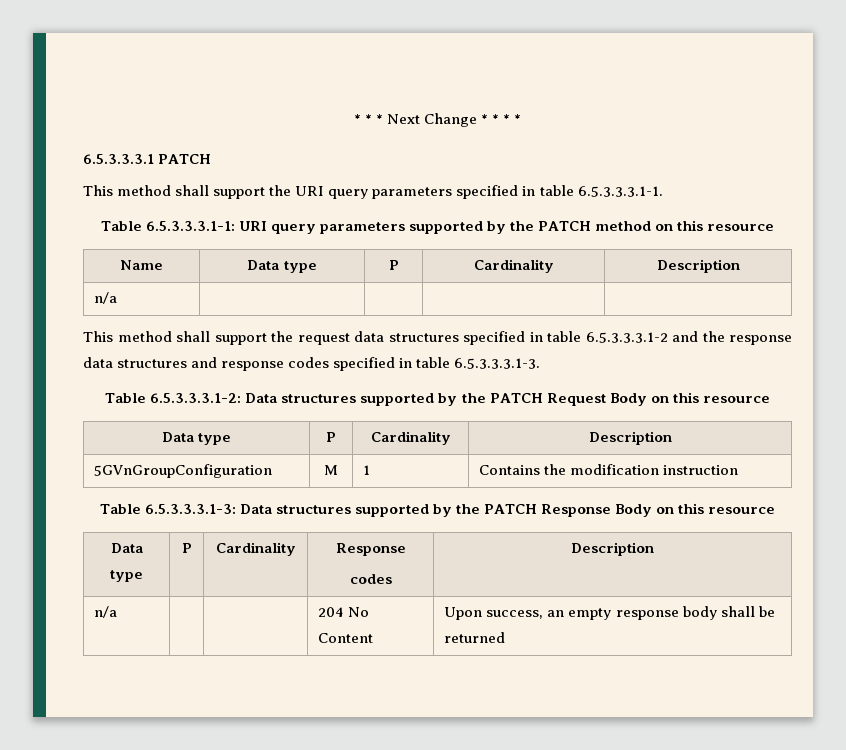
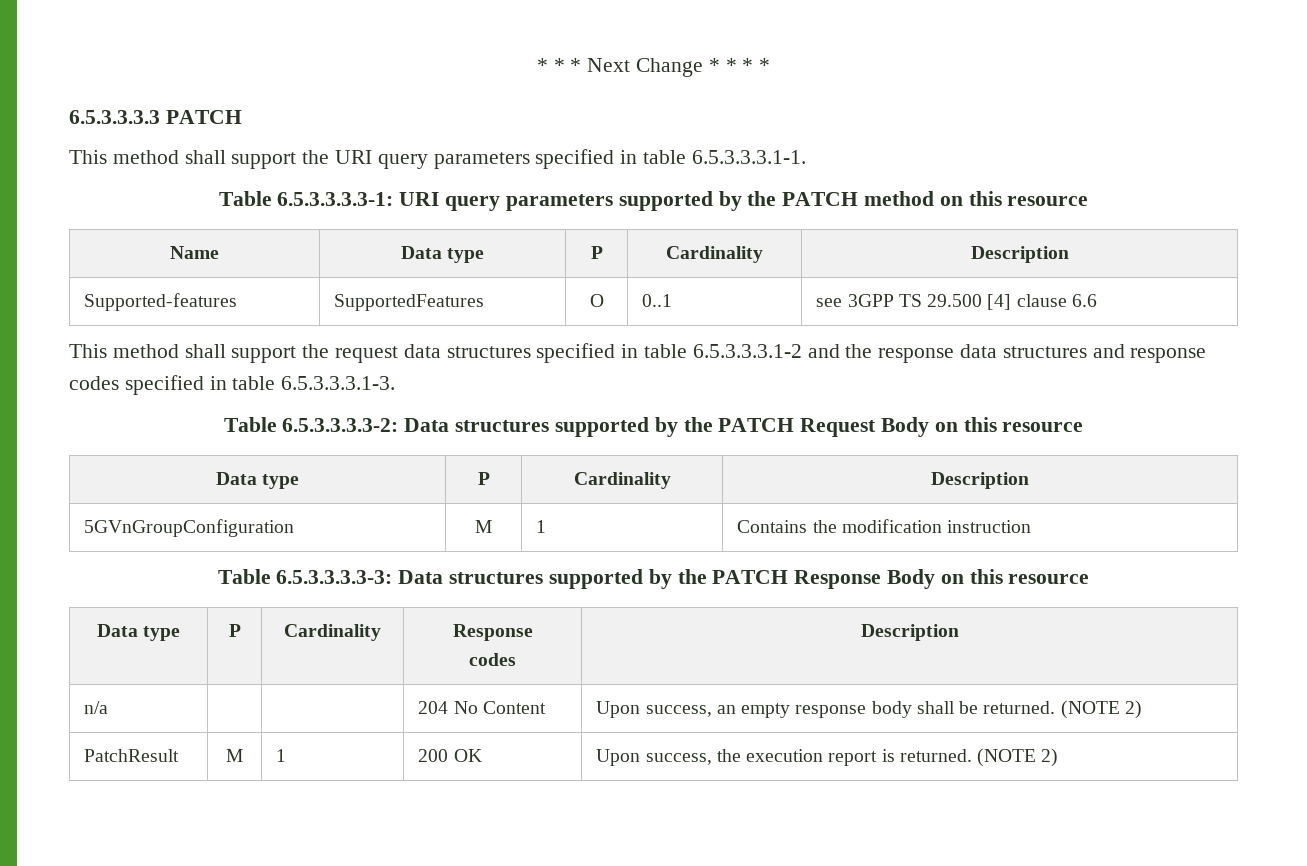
[83,154,154,164] 6.5.3.3.3.1 -> [69,110,160,124] 6.5.3.3.3.3
[145,221,235,231] 6.5.3.3.3.1-1: -> [277,192,394,206] 6.5.3.3.3.3-1:
[94,292,118,304] n/a | | | | -> [84,293,238,311] [334,294,485,311] [589,294,604,307] [642,294,673,307] [816,294,1097,310] Supported-features | SupportedFeatures | O | 0..1 | see 3GPP TS 29.500 [4] clause 6.6
[150,393,242,403] 6.5.3.3.3.1-2: -> [282,418,399,432] 6.5.3.3.3.3-2:
[144,504,236,514] 6.5.3.3.3.1-3: -> [276,570,393,584] 6.5.3.3.3.3-3:
[444,632,506,643] returned -> [983,700,1142,719] [84,749,180,762] [226,749,243,762] [276,749,287,762] [418,749,482,762] [596,748,1059,767] returned. (NOTE 2) // PatchResult | M | 1 | 200 OK | Upon success, the execution report is returned. (NOTE 2)

